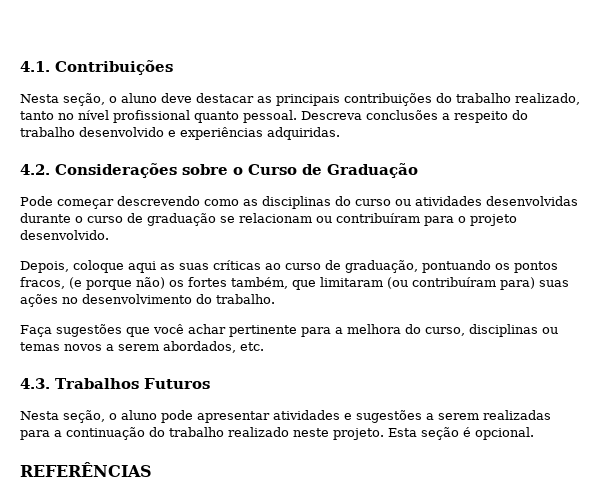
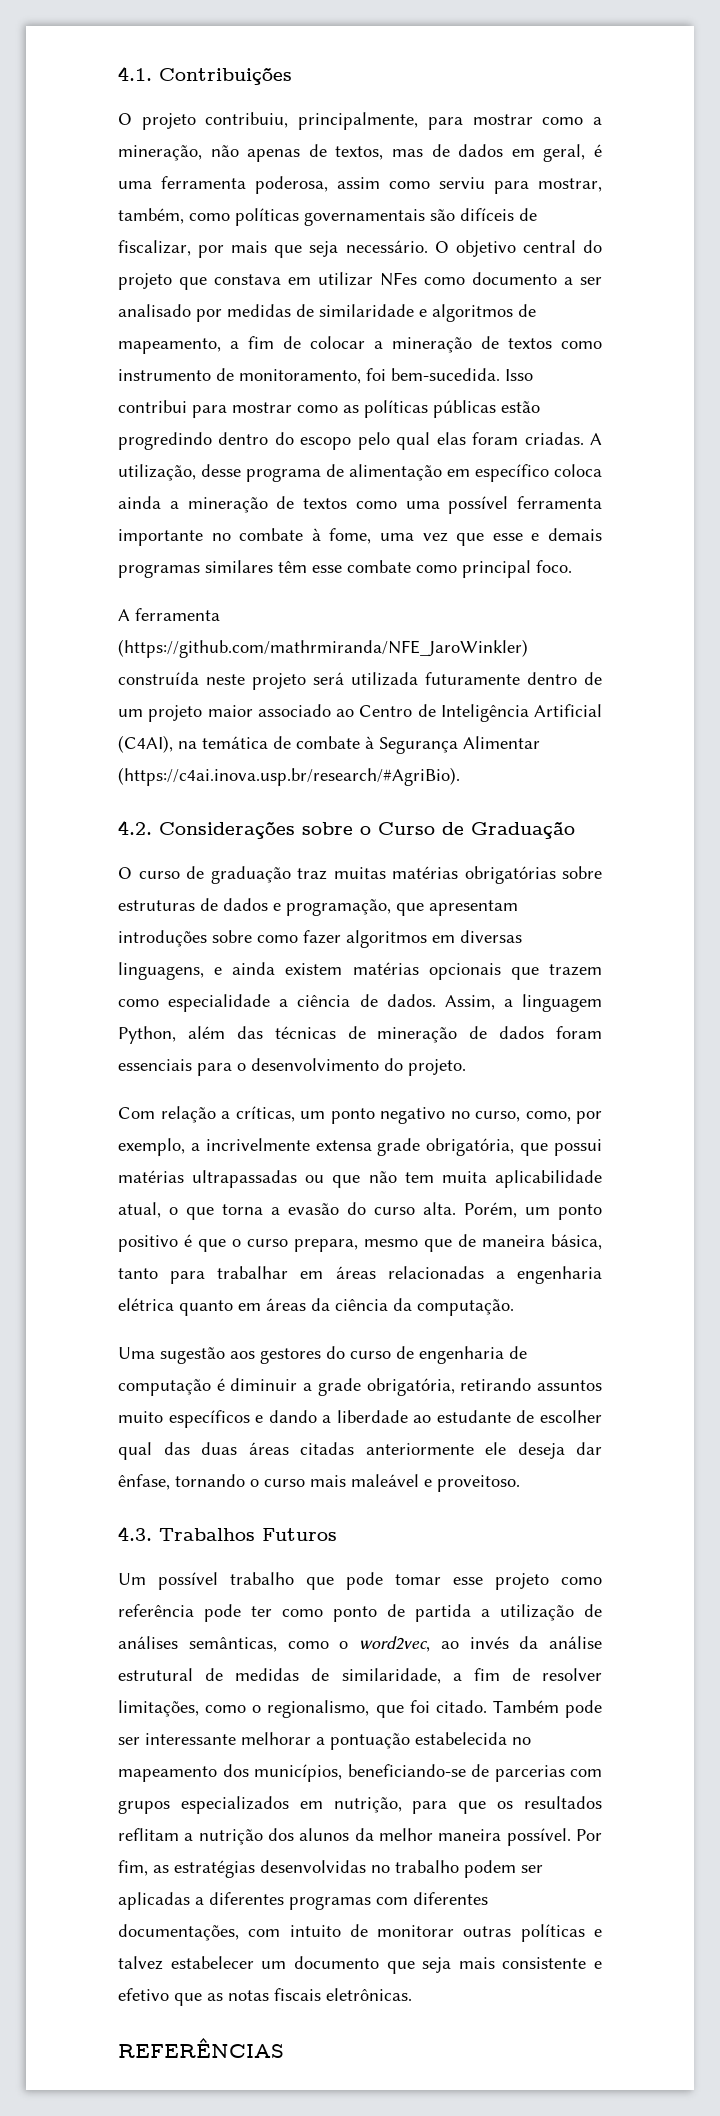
[20,93,580,106] [20,110,528,123] [20,127,340,140] Nesta seção, o aluno deve destacar as principais contribuições do trabalho realizado, tanto no nível profissional quanto pessoal. Descreva conclusões a respeito do trabalho desenvolvido e experiências adquiridas. -> [118,112,602,130] [118,144,603,162] [118,176,602,194] [118,208,537,226] [118,240,602,258] [118,272,602,290] [118,304,536,322] [118,336,602,354] [118,368,533,384] [118,400,540,418] [118,432,603,450] [118,464,602,482] [118,496,602,514] [118,528,603,546] [118,560,572,578] [118,608,220,621] [118,639,528,658] [118,672,602,690] [118,704,602,722] [118,735,540,754] [118,767,460,786] O projeto contribuiu, principalmente, para mostrar como a mineração, não apenas de textos, mas de dados em geral, é uma ferramenta poderosa, assim como serviu para mostrar, também, como políticas governamentais são difíceis de fiscalizar, por mais que seja necessário. O objetivo central do projeto que constava em utilizar NFes como documento a ser analisado por medidas de similaridade e algoritmos de mapeamento, a fim de colocar a mineração de textos como instrumento de monitoramento, foi bem-sucedida. Isso contribui para mostrar como as políticas públicas estão progredindo dentro do escopo pelo qual elas foram criadas. A utilização, desse programa de alimentação em específico coloca ainda a mineração de textos como uma possível ferramenta importante no combate à fome, uma vez que esse e demais programas similares têm esse combate como principal foco. // A ferramenta (https://github.com/mathrmiranda/NFE_JaroWinkler) construída neste projeto será utilizada futuramente dentro de um projeto maior associado ao Centro de Inteligência Artificial (C4AI), na temática de combate à Segurança Alimentar (https://c4ai.inova.usp.br/research/#AgriBio).
[20,196,578,209] [20,213,517,226] [20,230,109,240] [20,260,558,273] [20,277,569,290] [20,294,275,307] [20,324,558,337] [20,341,264,353] [20,378,210,389] [20,410,551,423] [20,427,534,440] Pode começar descrevendo como as disciplinas do curso ou atividades desenvolvidas durante o curso de graduação se relacionam ou contribuíram para o projeto desenvolvido. // Depois, coloque aqui as suas críticas ao curso de graduação, pontuando os pontos fracos, (e porque não) os fortes também, que limitaram (ou contribuíram para) suas ações no desenvolvimento do trabalho. // Faça sugestões que você achar pertinente para a melhora do curso, disciplinas ou temas novos a serem abordados, etc. // 4.3. Trabalhos Futuros // Nesta seção, o aluno pode apresentar atividades e sugestões a serem realizadas para a continuação do trabalho realizado neste projeto. Esta seção é opcional. -> [118,866,602,884] [118,898,518,916] [118,930,522,948] [118,962,602,980] [118,994,602,1012] [118,1026,602,1044] [118,1058,466,1076] [118,1106,602,1124] [118,1138,602,1156] [118,1170,602,1188] [118,1202,602,1220] [118,1234,602,1252] [118,1266,602,1284] [118,1298,514,1316] [118,1346,527,1364] [118,1378,602,1396] [118,1410,602,1428] [118,1442,602,1460] [118,1474,520,1492] [118,1526,337,1541] [118,1572,602,1590] [118,1604,602,1622] [118,1636,602,1652] [118,1668,602,1684] [118,1700,602,1718] [118,1732,531,1750] [118,1764,602,1782] [118,1796,602,1814] [118,1828,602,1846] [118,1860,543,1878] [118,1892,488,1910] [118,1924,602,1942] [118,1956,602,1974] [118,1988,412,2006] O curso de graduação traz muitas matérias obrigatórias sobre estruturas de dados e programação, que apresentam introduções sobre como fazer algoritmos em diversas linguagens, e ainda existem matérias opcionais que trazem como especialidade a ciência de dados. Assim, a linguagem Python, além das técnicas de mineração de dados foram essenciais para o desenvolvimento do projeto. // Com relação a críticas, um ponto negativo no curso, como, por exemplo, a incrivelmente extensa grade obrigatória, que possui matérias ultrapassadas ou que não tem muita aplicabilidade atual, o que torna a evasão do curso alta. Porém, um ponto positivo é que o curso prepara, mesmo que de maneira básica, tanto para trabalhar em áreas relacionadas a engenharia elétrica quanto em áreas da ciência da computação. // Uma sugestão aos gestores do curso de engenharia de computação é diminuir a grade obrigatória, retirando assuntos muito específicos e dando a liberdade ao estudante de escolher qual das duas áreas citadas anteriormente ele deseja dar ênfase, tornando o curso mais maleável e proveitoso. // 4.3. Trabalhos Futuros // Um possível trabalho que pode tomar esse projeto como referência pode ter como ponto de partida a utilização de análises semânticas, como o word2vec, ao invés da análise estrutural de medidas de similaridade, a fim de resolver limitações, como o regionalismo, que foi citado. Também pode ser interessante melhorar a pontuação estabelecida no mapeamento dos municípios, beneficiando-se de parcerias com grupos especializados em nutrição, para que os resultados reflitam a nutrição dos alunos da melhor maneira possível. Por fim, as estratégias desenvolvidas no trabalho podem ser aplicadas a diferentes programas com diferentes documentações, com intuito de monitorar outras políticas e talvez estabelecer um documento que seja mais consistente e efetivo que as notas fiscais eletrônicas.

